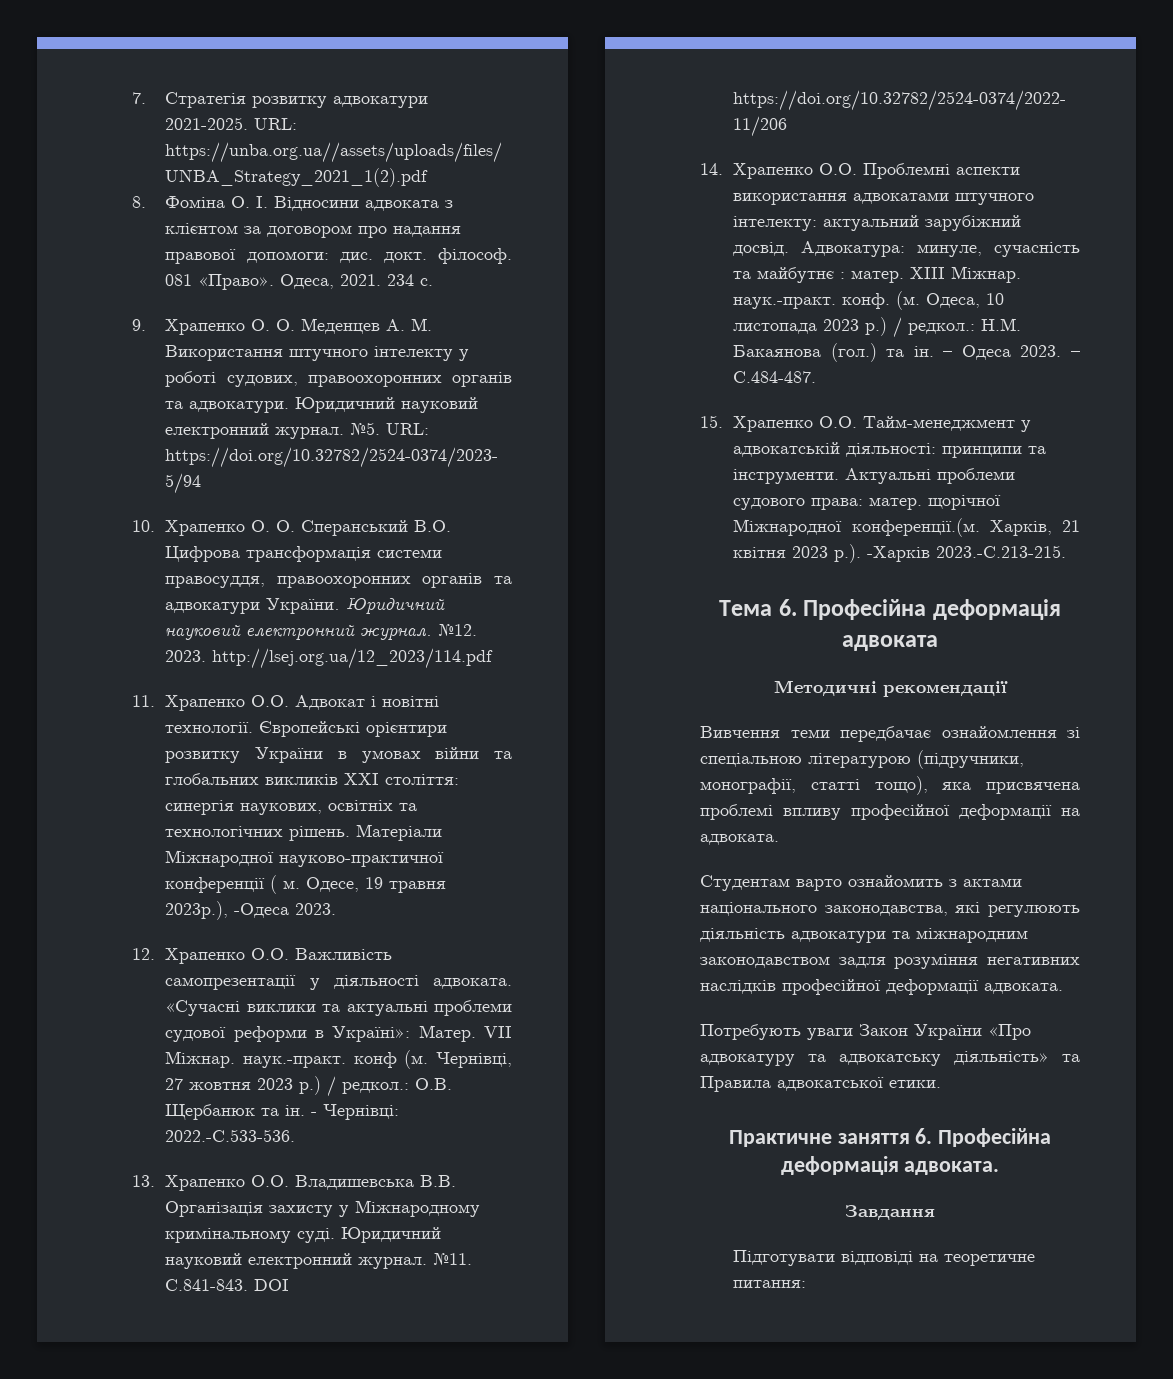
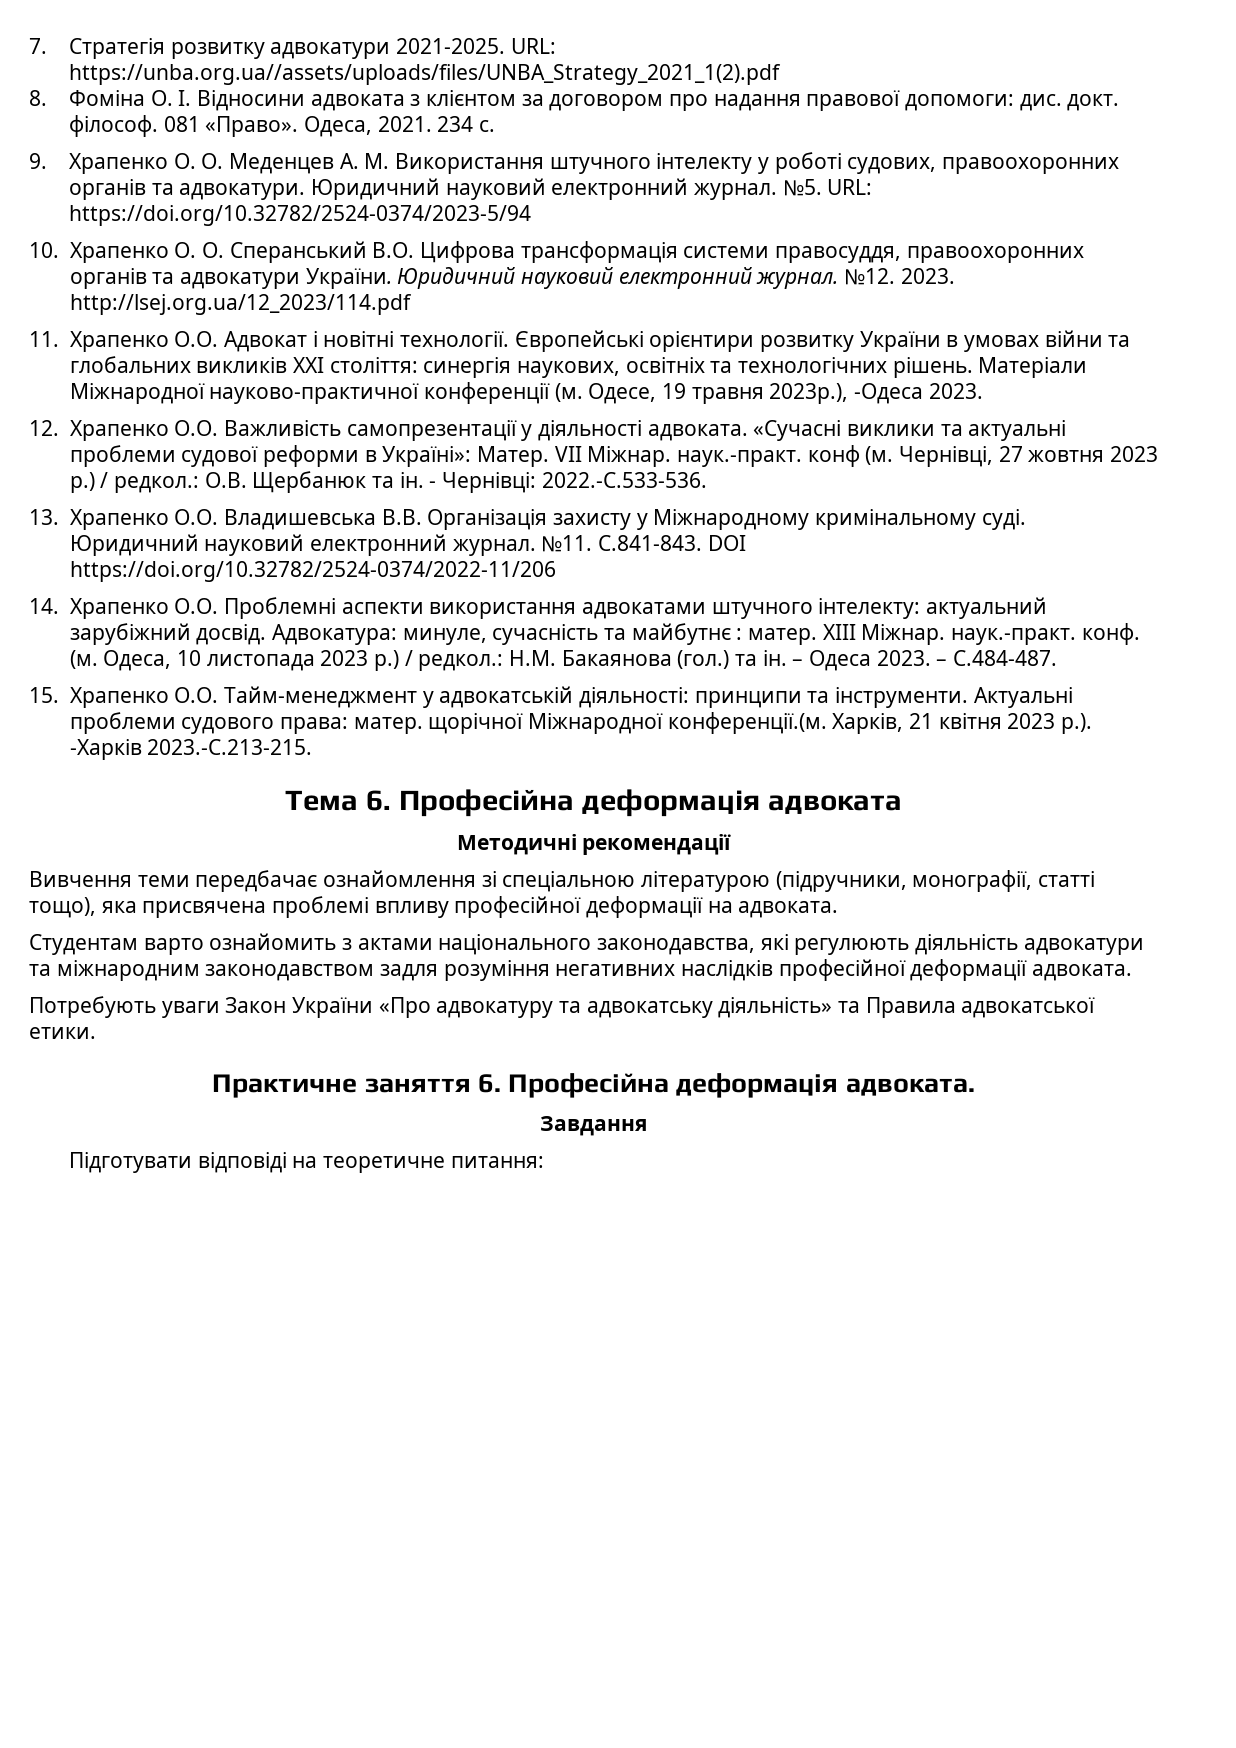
[270,875,301,894] ( м. -> [554,383,583,402] (м.

